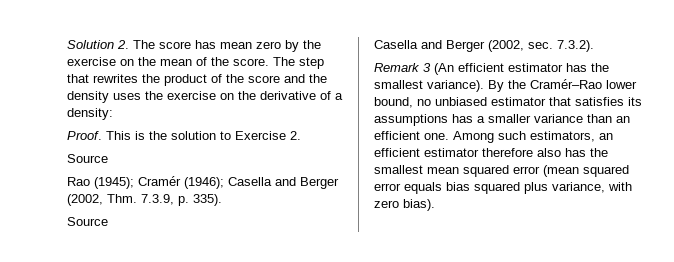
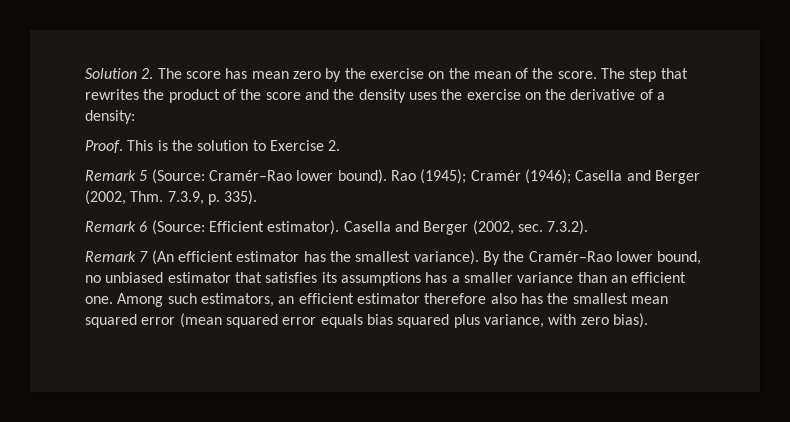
[67,154,108,163] Source // -> [85,169,387,184] Remark 5 (Source: Cramér–Rao lower bound).
[67,217,108,226] Source // -> [85,220,340,235] Remark 6 (Source: Efficient estimator).
[423,63,431,72] 3 -> [139,251,149,262] 7

